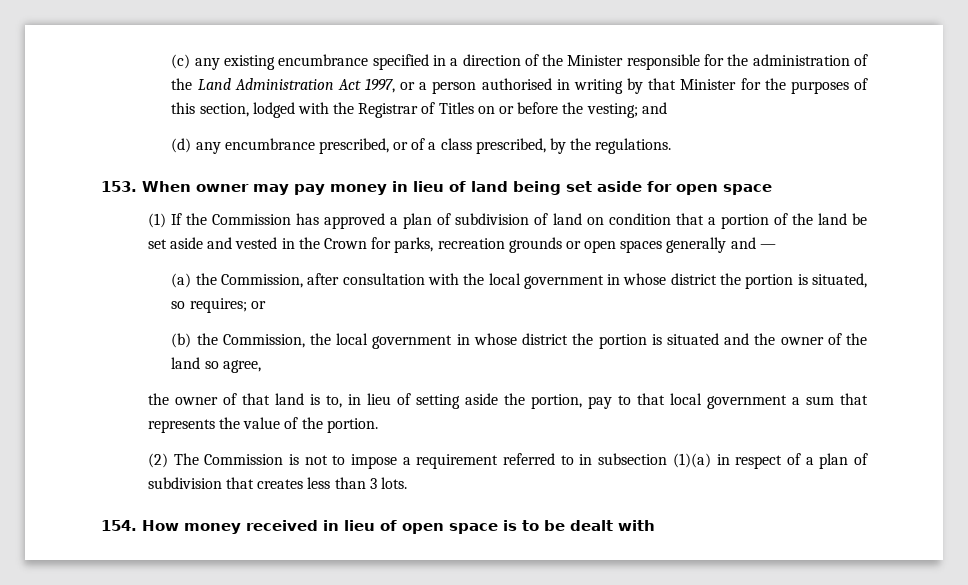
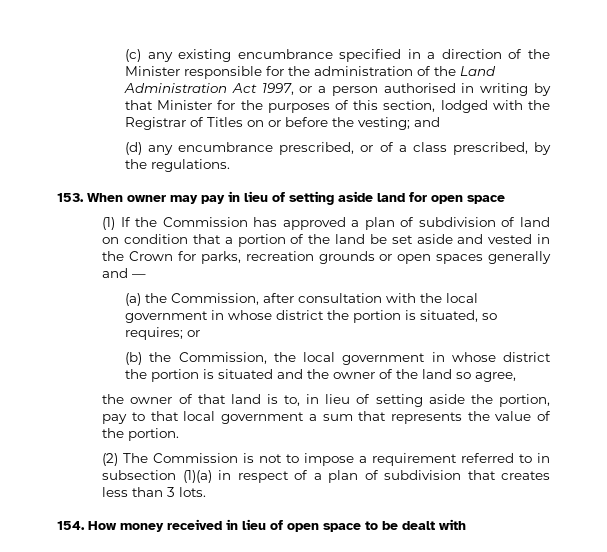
[330,181,642,195] money in lieu of land being set aside -> [228,191,405,205] in lieu of setting aside land
[503,520,517,531] is -> (361, 527) none

